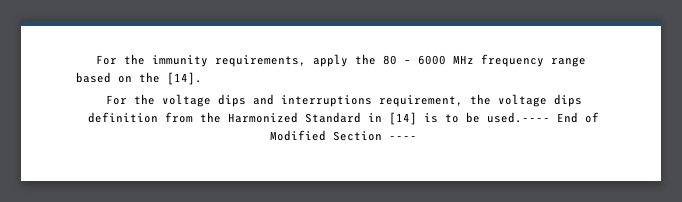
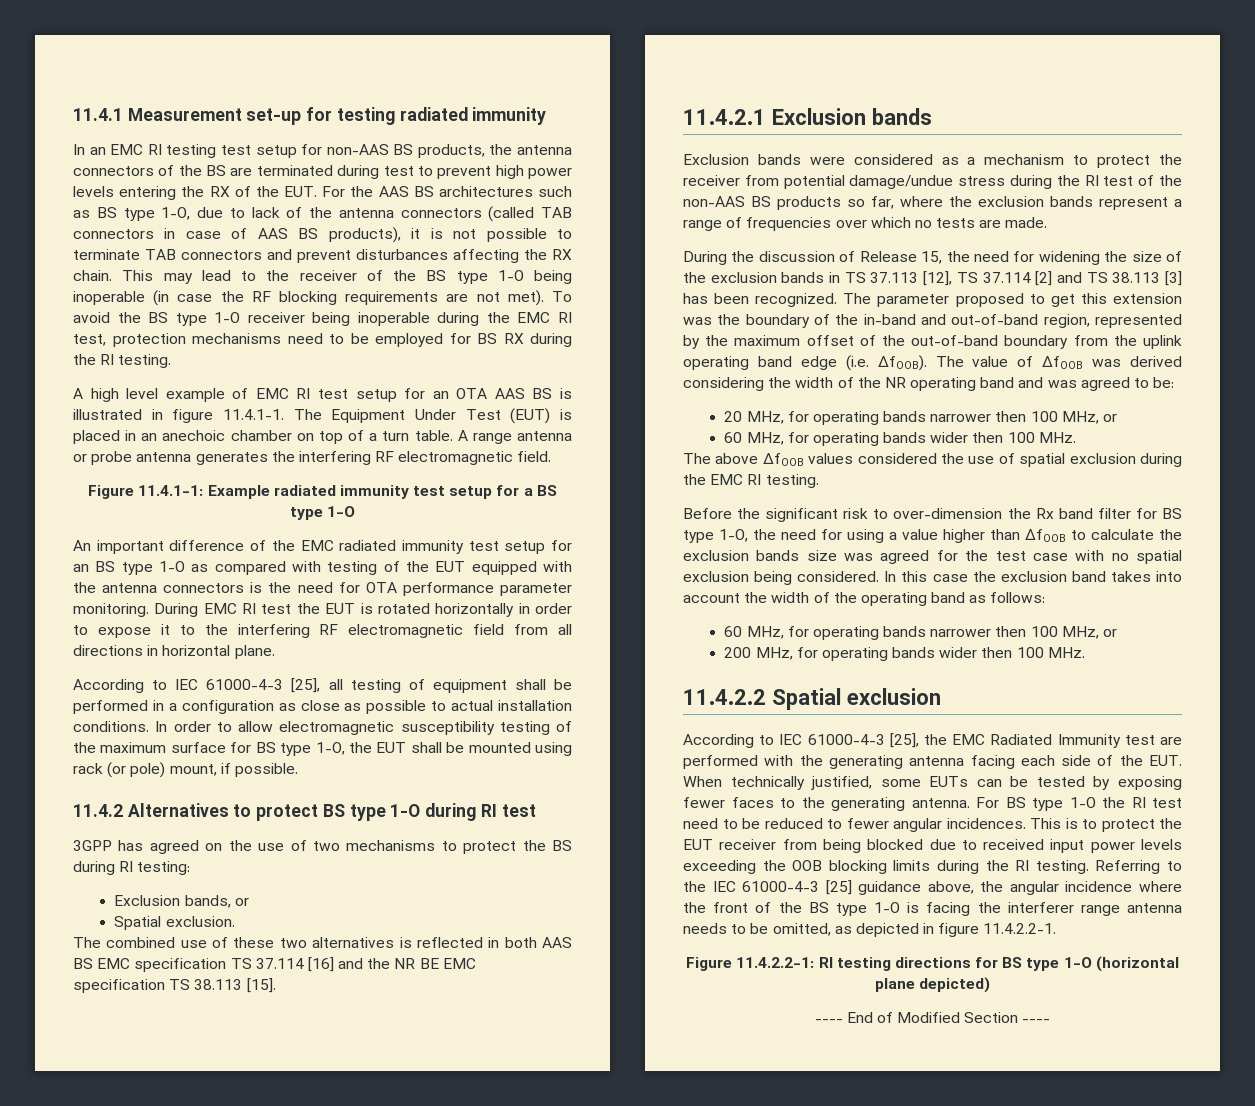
[95,54,586,67] [76,72,202,85] [105,94,582,107] [88,112,550,125] For the immunity requirements, apply the 80 – 6000 MHz frequency range based on the [14]. // For the voltage dips and interruptions requirement, the voltage dips definition from the Harmonized Standard in [14] is to be used.---- -> [73,107,547,125] [73,144,572,158] [73,165,573,179] [73,186,572,200] [73,206,572,222] [73,227,572,243] [73,249,572,263] [73,270,572,284] [73,290,572,306] [73,312,572,326] [73,333,572,347] [73,354,172,368] [73,388,572,402] [73,408,572,424] [73,430,572,444] [73,451,552,465] [88,485,557,499] [289,506,356,520] [73,540,572,554] [73,561,572,575] [73,582,572,596] [73,603,573,617] [73,624,572,638] [73,645,275,659] [73,678,573,693] [73,700,572,714] [73,721,572,735] [73,742,572,756] [73,762,298,778] [73,803,536,821] [73,840,572,854] [73,861,191,875] [114,895,249,908] [114,916,235,930] [73,937,573,948] [73,957,476,972] [73,978,276,993] [683,108,932,125] [683,154,1182,168] [683,175,1182,189] [683,196,1182,210] [683,217,1048,231] [683,251,1182,265] [683,271,1182,286] [683,293,1182,307] [683,314,1182,328] [683,335,1182,349] [683,355,1182,371] [683,377,1175,391] [724,411,1118,425] [724,432,1076,446] [683,453,1182,467] [683,474,819,488] [683,508,1182,522] [683,529,1182,543] [683,550,1182,564] [683,571,1182,585] [683,592,1046,606] [724,626,1118,640] [724,647,1085,661] [683,688,941,710] [683,733,1182,748] [683,755,1182,769] [683,776,1182,790] [683,797,1182,811] [683,818,1182,832] [683,839,1182,853] [683,860,1182,874] [683,880,1182,895] [683,902,1182,916] [683,923,1057,937] [686,956,1179,972] [874,977,991,993] [814,1019,843,1023] 11.4.1 Measurement set-up for testing radiated immunity // In an EMC RI testing test setup for non-AAS BS products, the antenna connectors of the BS are terminated during test to prevent high power levels entering the RX of the EUT. For the AAS BS architectures such as BS type 1-O, due to lack of the antenna connectors (called TAB connectors in case of AAS BS products), it is not possible to terminate TAB connectors and prevent disturbances affecting the RX chain. This may lead to the receiver of the BS type 1-O being inoperable (in case the RF blocking requirements are not met). To avoid the BS type 1-O receiver being inoperable during the EMC RI test, protection mechanisms need to be employed for BS RX during the RI testing. // A high level example of EMC RI test setup for an OTA AAS BS is illustrated in figure 11.4.1-1. The Equipment Under Test (EUT) is placed in an anechoic chamber on top of a turn table. A range antenna or probe antenna generates the interfering RF electromagnetic field. // Figure 11.4.1-1: Example radiated immunity test setup for a BS type 1-O // An important difference of the EMC radiated immunity test setup for an BS type 1-O as compared with testing of the EUT equipped with the antenna connectors is the need for OTA performance parameter monitoring. During EMC RI test the EUT is rotated horizontally in order to expose it to the interfering RF electromagnetic field from all directions in horizontal plane. // According to IEC 61000-4-3 [25], all testing of equipment shall be performed in a configuration as close as possible to actual installation conditions. In order to allow electromagnetic susceptibility testing of the maximum surface for BS type 1-O, the EUT shall be mounted using rack (or pole) mount, if possible. // 11.4.2 Alternatives to protect BS type 1-O during RI test // 3GPP has agreed on the use of two mechanisms to protect the BS during RI testing: // Exclusion bands, or // Spatial exclusion. // The combined use of these two alternatives is reflected in both AAS BS EMC specification TS 37.114 [16] and the NR BE EMC specification TS 38.113 [15]. // 11.4.2.1 Exclusion bands // Exclusion bands were considered as a mechanism to protect the receiver from potential damage/undue stress during the RI test of the non-AAS BS products so far, where the exclusion bands represent a range of frequencies over which no tests are made. // During the discussion of Release 15, the need for widening the size of the exclusion bands in TS 37.113 [12], TS 37.114 [2] and TS 38.113 [3] has been recognized. The parameter proposed to get this extension was the boundary of the in-band and out-of-band region, represented by the maximum offset of the out-of-band boundary from the uplink operating band edge (i.e. ∆fOOB). The value of ∆fOOB was derived considering the width of the NR operating band and was agreed to be: // 20 MHz, for operating bands narrower then 100 MHz, or // 60 MHz, for operating bands wider then 100 MHz. // The above ∆fOOB values considered the use of spatial exclusion during the EMC RI testing. // Before the significant risk to over-dimension the Rx band filter for BS type 1-O, the need for using a value higher than ∆fOOB to calculate the exclusion bands size was agreed for the test case with no spatial exclusion being considered. In this case the exclusion band takes into account the width of the operating band as follows: // 60 MHz, for operating bands narrower then 100 MHz, or // 200 MHz, for operating bands wider then 100 MHz. // 11.4.2.2 Spatial exclusion // According to IEC 61000-4-3 [25], the EMC Radiated Immunity test are performed with the generating antenna facing each side of the EUT. When technically justified, some EUTs can be tested by exposing fewer faces to the generating antenna. For BS type 1-O the RI test need to be reduced to fewer angular incidences. This is to protect the EUT receiver from being blocked due to received input power levels exceeding the OOB blocking limits during the RI testing. Referring to the IEC 61000-4-3 [25] guidance above, the angular incidence where the front of the BS type 1-O is facing the interferer range antenna needs to be omitted, as depicted in figure 11.4.2.2-1. // Figure 11.4.2.2-1: RI testing directions for BS type 1-O (horizontal plane depicted) // ----

